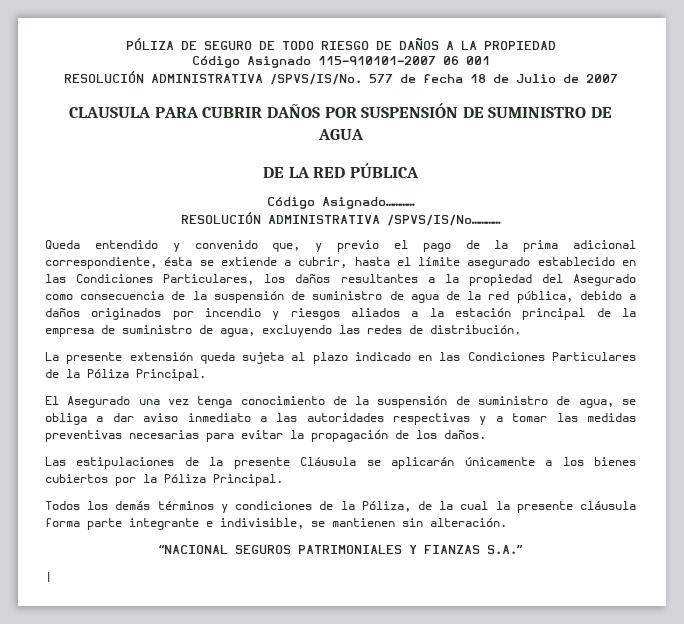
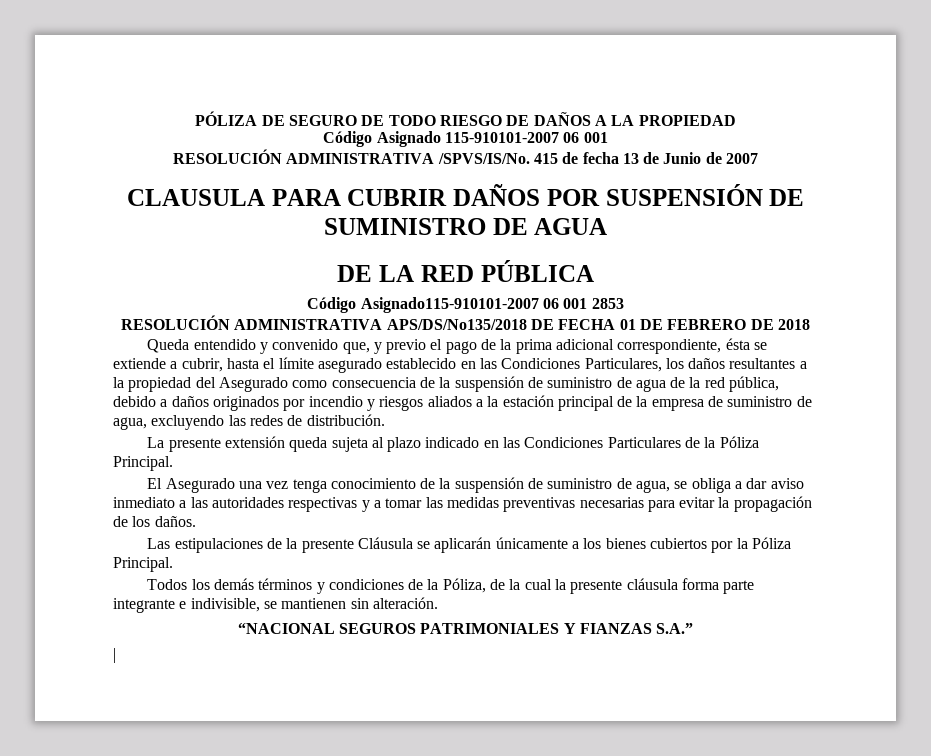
[368,74,393,83] 577 -> [533,153,558,164] 415
[469,74,556,83] 18 de Julio -> [622,152,702,164] 13 de Junio
[322,197,415,209] [181,212,501,226] Asignado………… // RESOLUCIÓN ADMINISTRATIVA /SPVS/IS/No………… -> [360,297,624,313] [121,315,810,330] Asignado115-910101-2007 06 001 2853 // RESOLUCIÓN ADMINISTRATIVA APS/DS/No135/2018 DE FECHA 01 DE FEBRERO DE 2018

